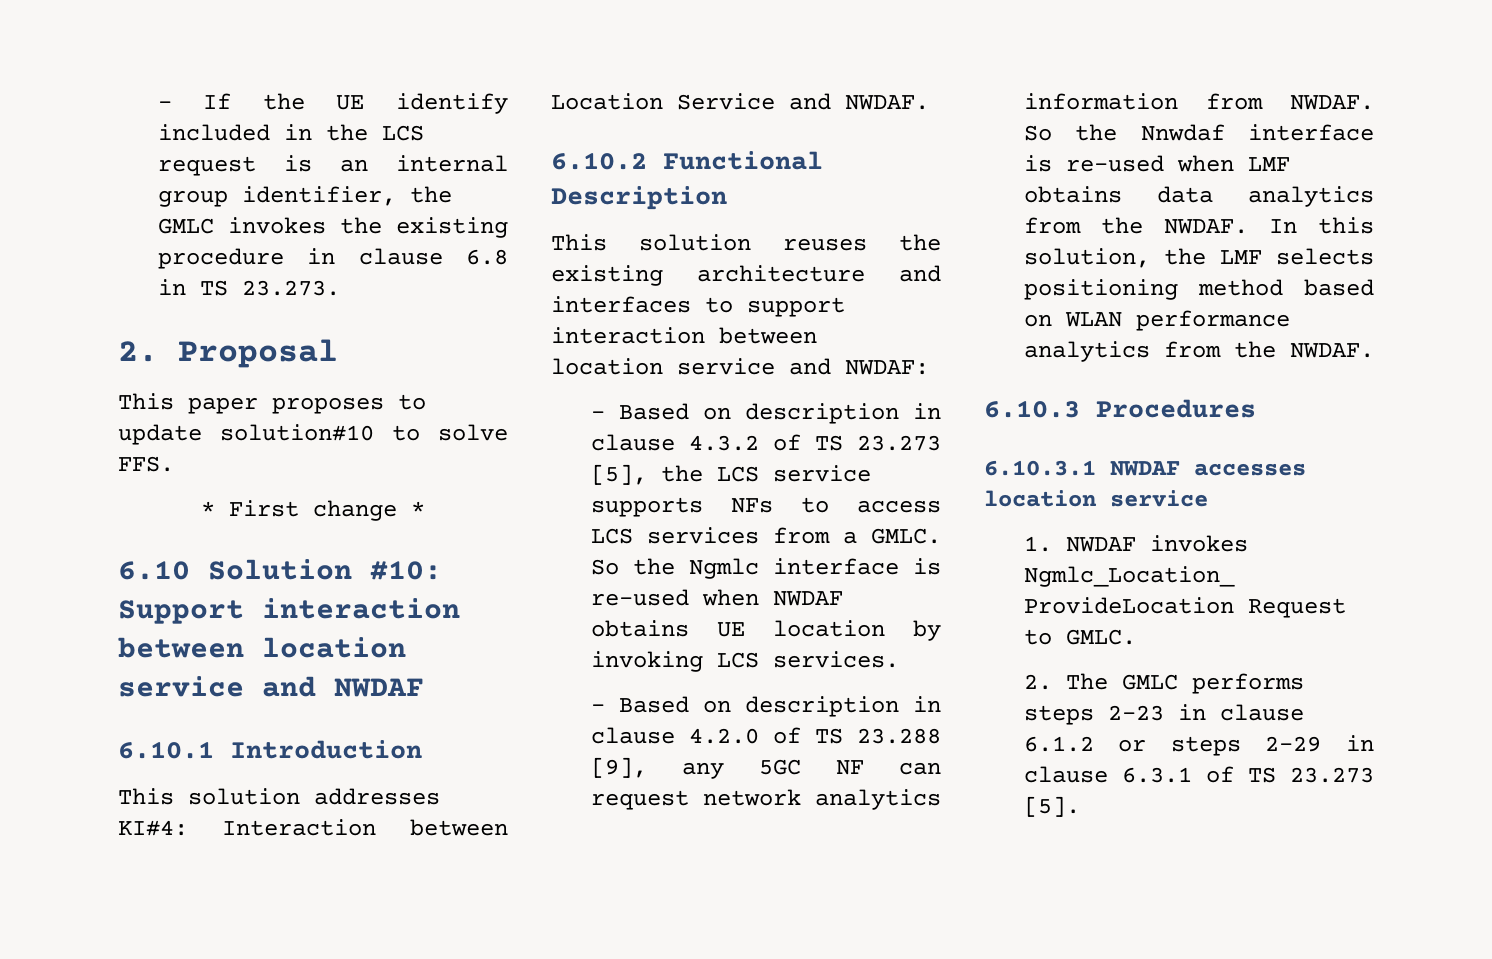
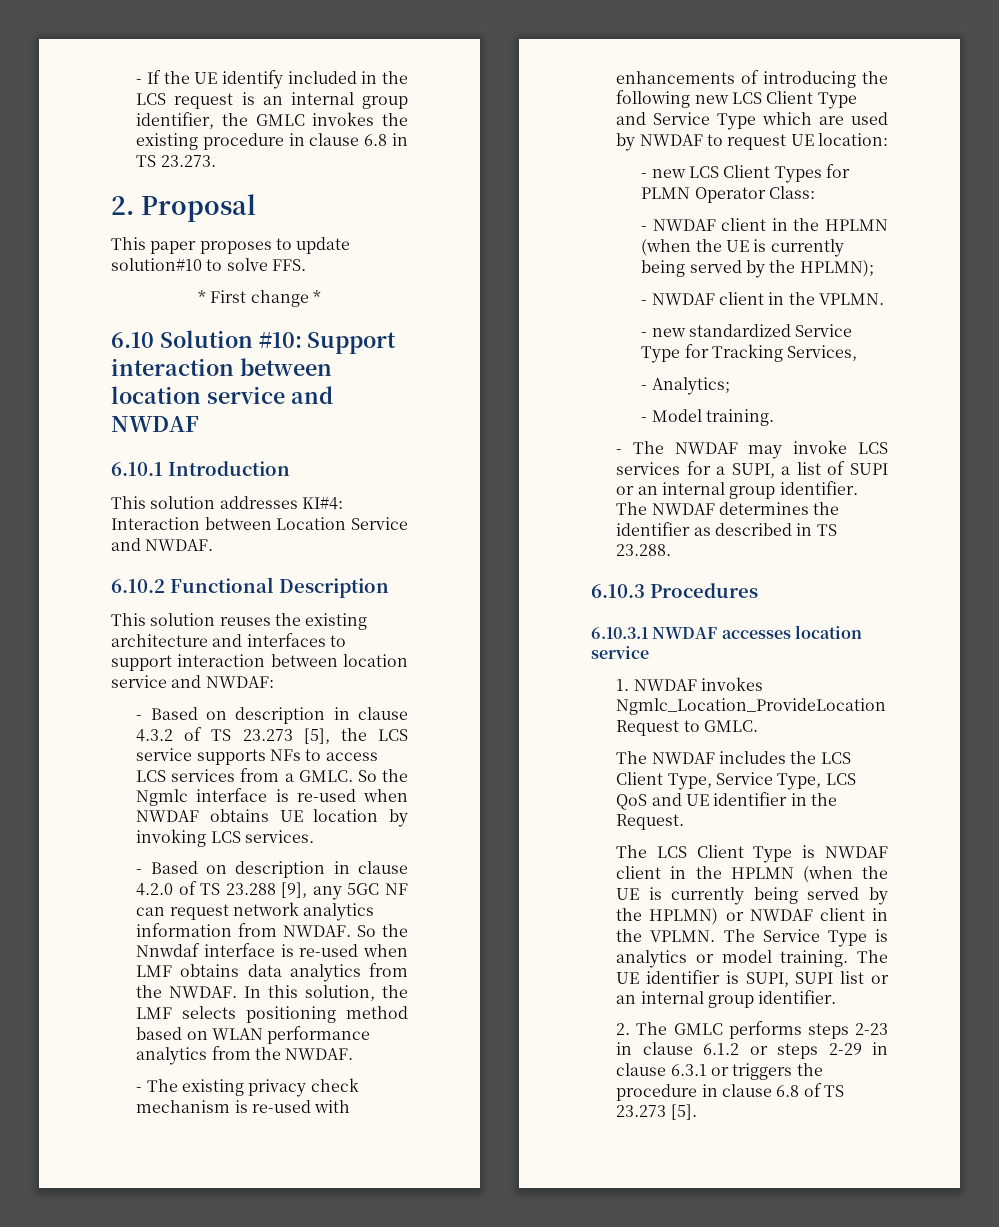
(1374, 350) none -> [136,1078,359,1097] [136,1100,351,1113] [616,70,888,88] [616,90,857,109] [616,112,888,130] [616,133,888,151] [641,164,851,183] [641,186,816,203] [641,218,888,231] [641,239,844,257] [641,260,874,278] [641,292,885,305] [641,324,853,337] [641,344,858,363] [641,377,730,395] [641,409,775,426] [616,440,888,459] [616,461,888,478] [616,481,858,499] [616,502,840,515] [616,522,837,536] [616,544,672,556] // - The existing privacy check mechanism is re-used with enhancements of introducing the following new LCS Client Type and Service Type which are used by NWDAF to request UE location: // - new LCS Client Types for PLMN Operator Class: // - NWDAF client in the HPLMN (when the UE is currently being served by the HPLMN); // - NWDAF client in the VPLMN. // - new standardized Service Type for Tracking Services, // - Analytics; // - Model training. // - The NWDAF may invoke LCS services for a SUPI, a list of SUPI or an internal group identifier. The NWDAF determines the identifier as described in TS 23.288.
(1136, 637) none -> [616,751,851,764] [616,772,856,790] [616,792,837,810] [616,814,685,830] [616,845,888,863] [616,866,888,883] [616,887,888,905] [616,908,888,925] [616,929,888,947] [616,950,888,968] [616,970,889,987] [616,990,837,1008] // The NWDAF includes the LCS Client Type, Service Type, LCS QoS and UE identifier in the Request. // The LCS Client Type is NWDAF client in the HPLMN (when the UE is currently being served by the HPLMN) or NWDAF client in the VPLMN. The Service Type is analytics or model training. The UE identifier is SUPI, SUPI list or an internal group identifier.
(1192, 775) none -> [710,1063,823,1080] [616,1084,800,1101] or triggers the procedure in clause 6.8

